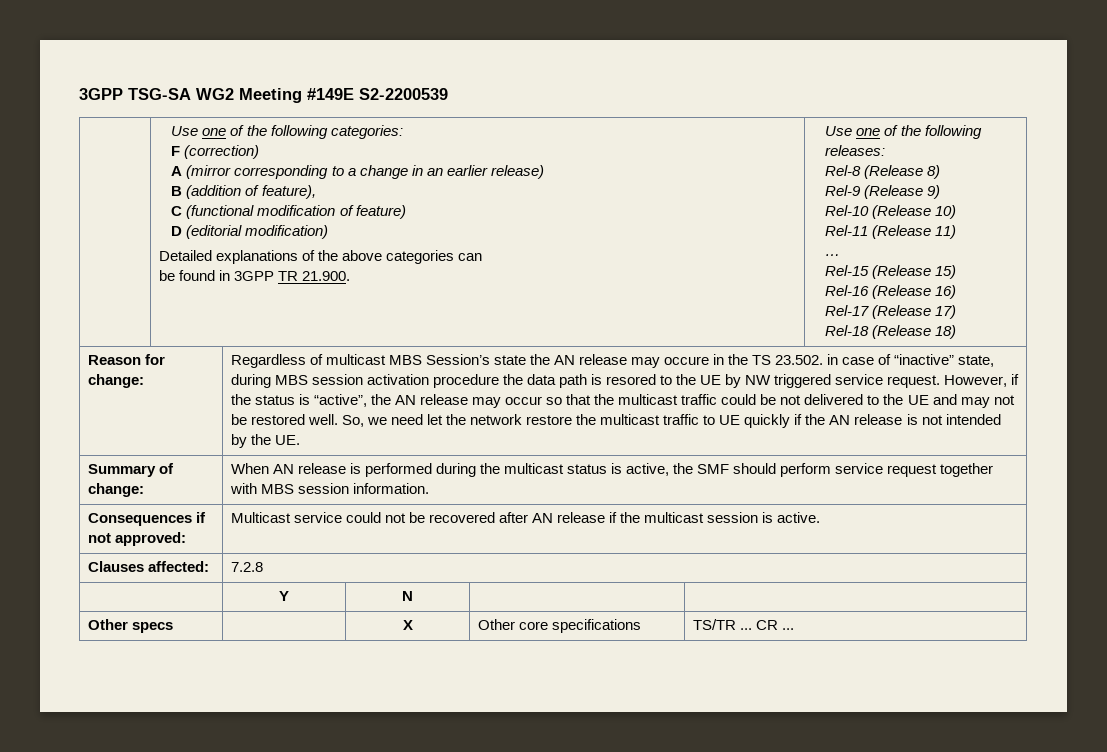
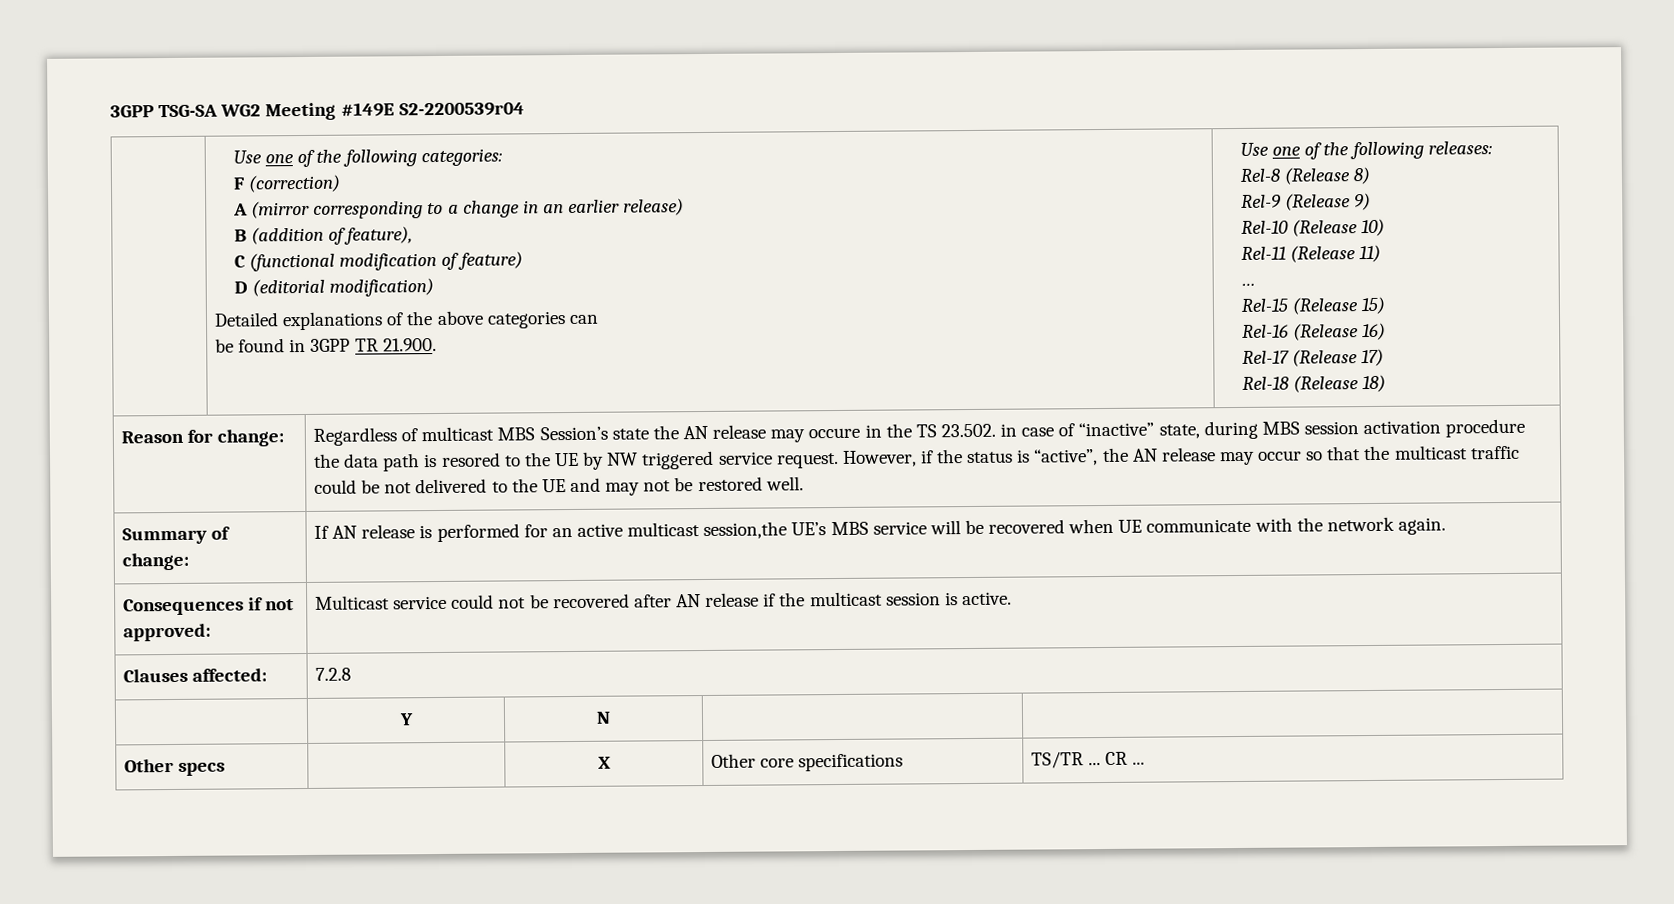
[359,88,448,100] S2-2200539 -> [398,102,525,117] S2-2200539r04
[341,414,1001,428] [230,434,300,448] So, we need let the network restore the multicast traffic to UE quickly if the AN release is not intended by the UE. -> (804, 483) none
[230,463,269,474] When -> [314,525,330,539] If
[435,463,994,477] [229,483,429,494] during the multicast status is active, the SMF should perform service request together with MBS session information. -> [523,516,1446,540] for an active multicast session,the UE’s MBS service will be recovered when UE communicate with the network again.

